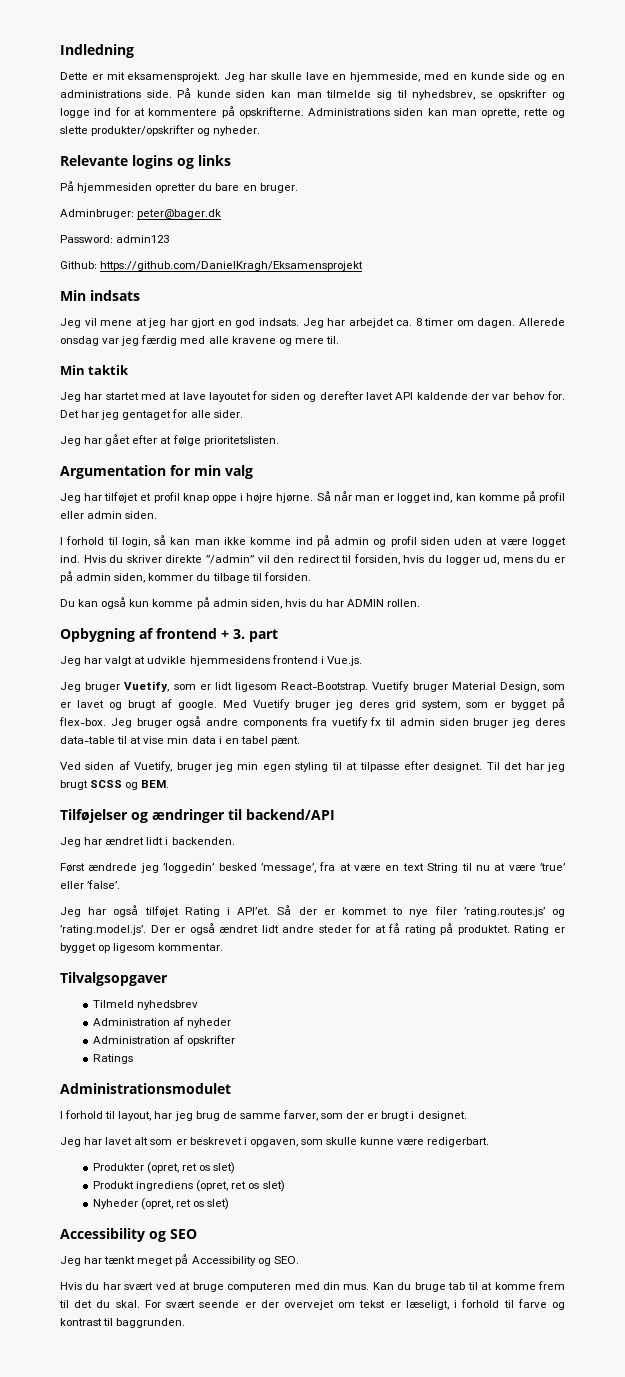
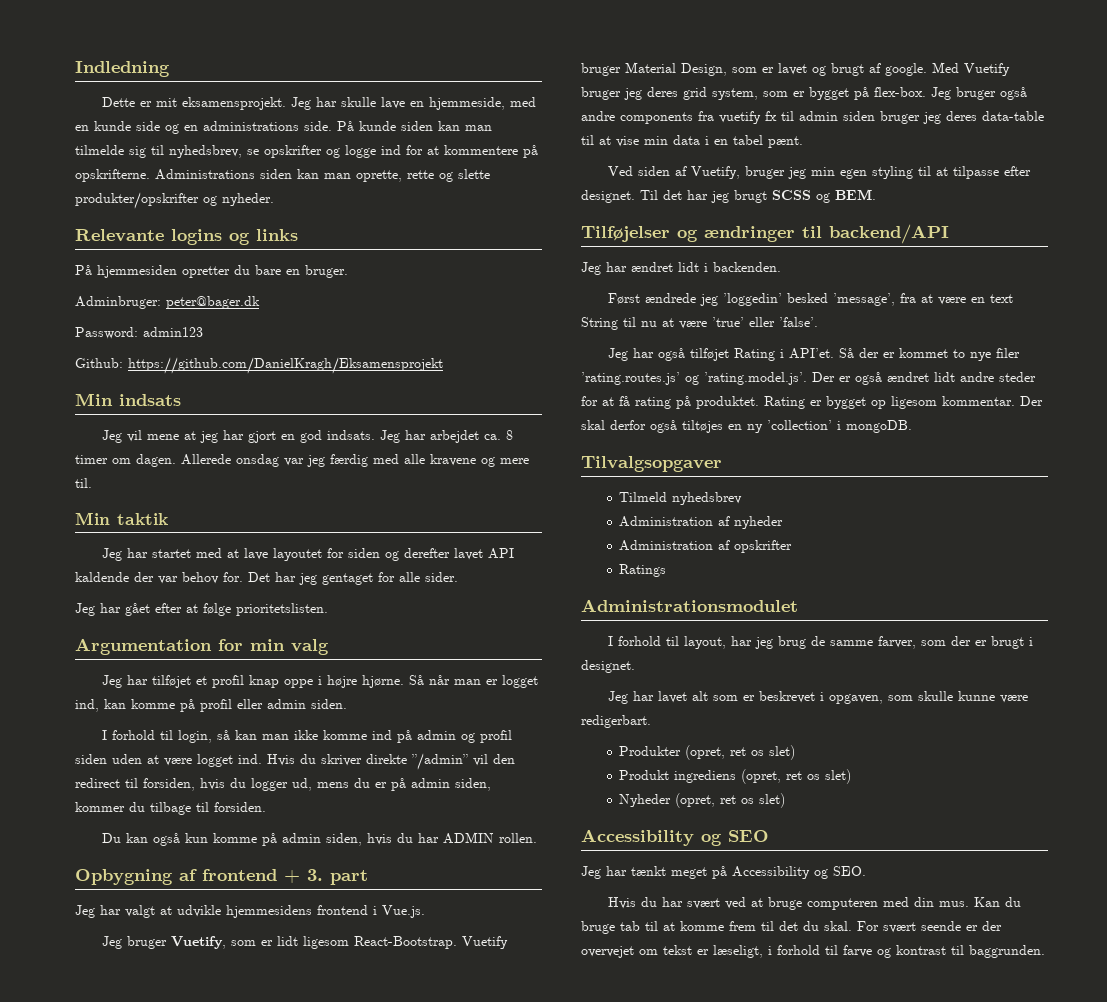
(224, 947) none -> [1020,396,1043,406] [581,420,912,433] Der skal derfor også tiltøjes en ny ’collection’ i mongoDB.

